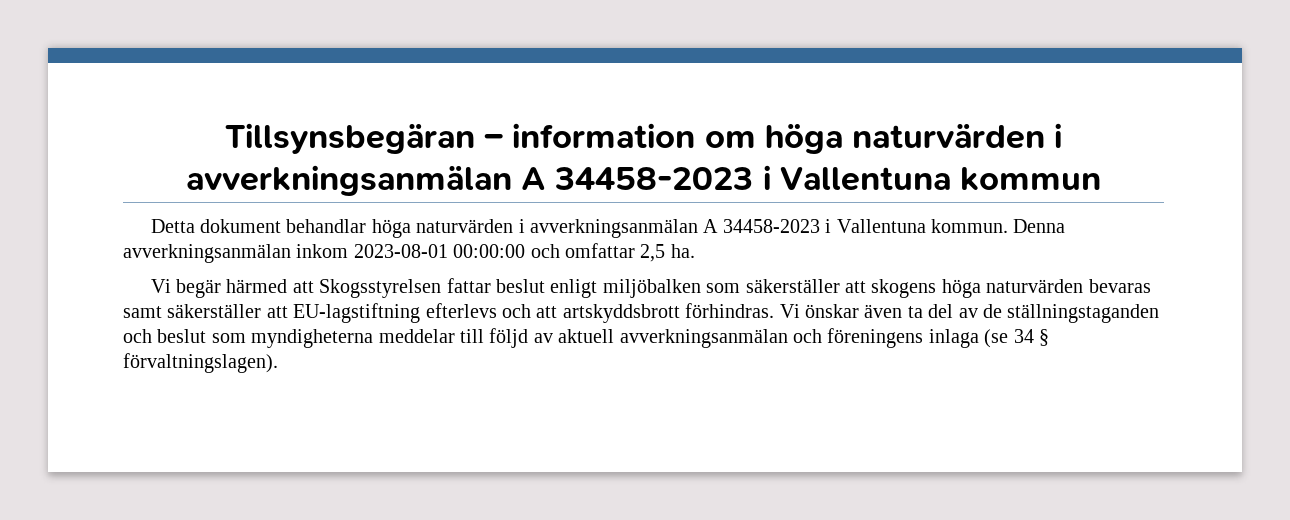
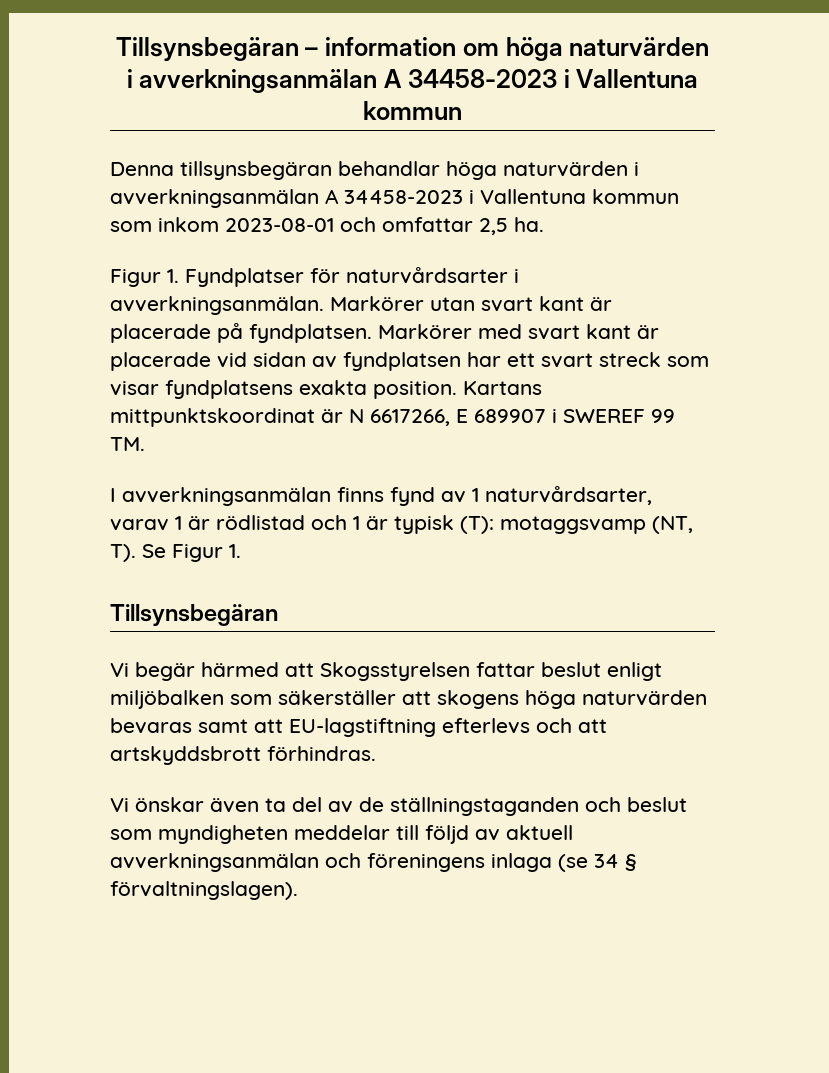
[150,219,282,233] Detta dokument -> [110,161,332,180] Denna tillsynsbegäran
[931,219,1066,233] [123,244,291,263] kommun. Denna avverkningsanmälan -> [592,189,679,204] [110,221,152,232] kommun som
[453,244,526,258] 00:00:00 -> (334, 225) none
(695, 251) none -> [110,267,519,287] [110,296,612,315] [110,323,659,343] [110,352,709,371] [110,380,542,399] [110,408,675,427] [110,437,145,451] [110,486,652,506] [110,515,693,534] [110,544,241,562] [110,604,278,626] // Figur 1. Fyndplatser för naturvårdsarter i avverkningsanmälan. Markörer utan svart kant är placerade på fyndplatsen. Markörer med svart kant är placerade vid sidan av fyndplatsen har ett svart streck som visar fyndplatsens exakta position. Kartans mittpunktskoordinat är N 6617266, E 689907 i SWEREF 99 TM. // I avverkningsanmälan finns fynd av 1 naturvårdsarter, varav 1 är rödlistad och 1 är typisk (T): motaggsvamp (NT, T). Se Figur 1. // Tillsynsbegäran
[167,304,262,318] säkerställer -> (248, 726) none
(775, 310) none -> (376, 753) //
[251,329,374,348] myndigheterna -> [158,825,288,844] myndigheten

